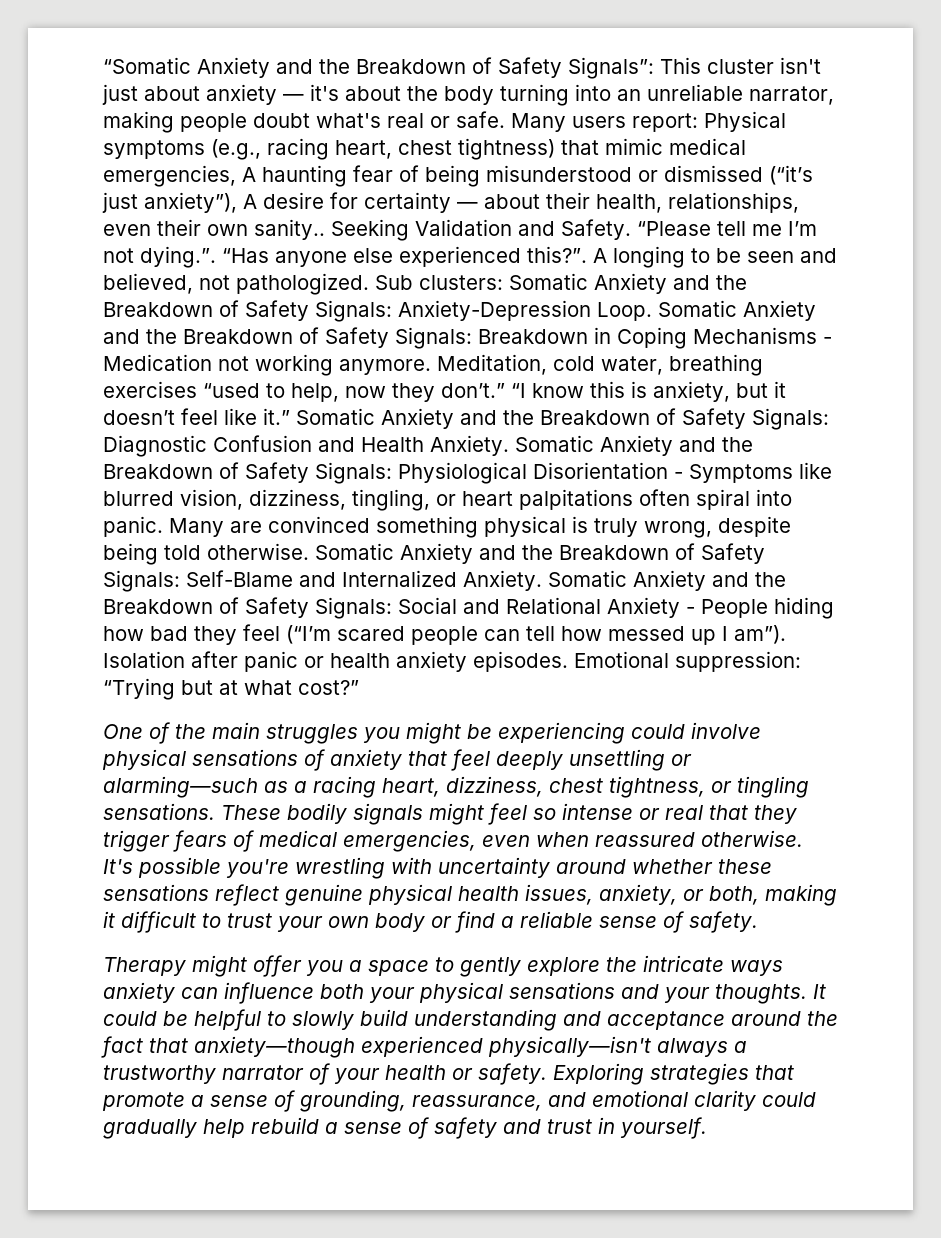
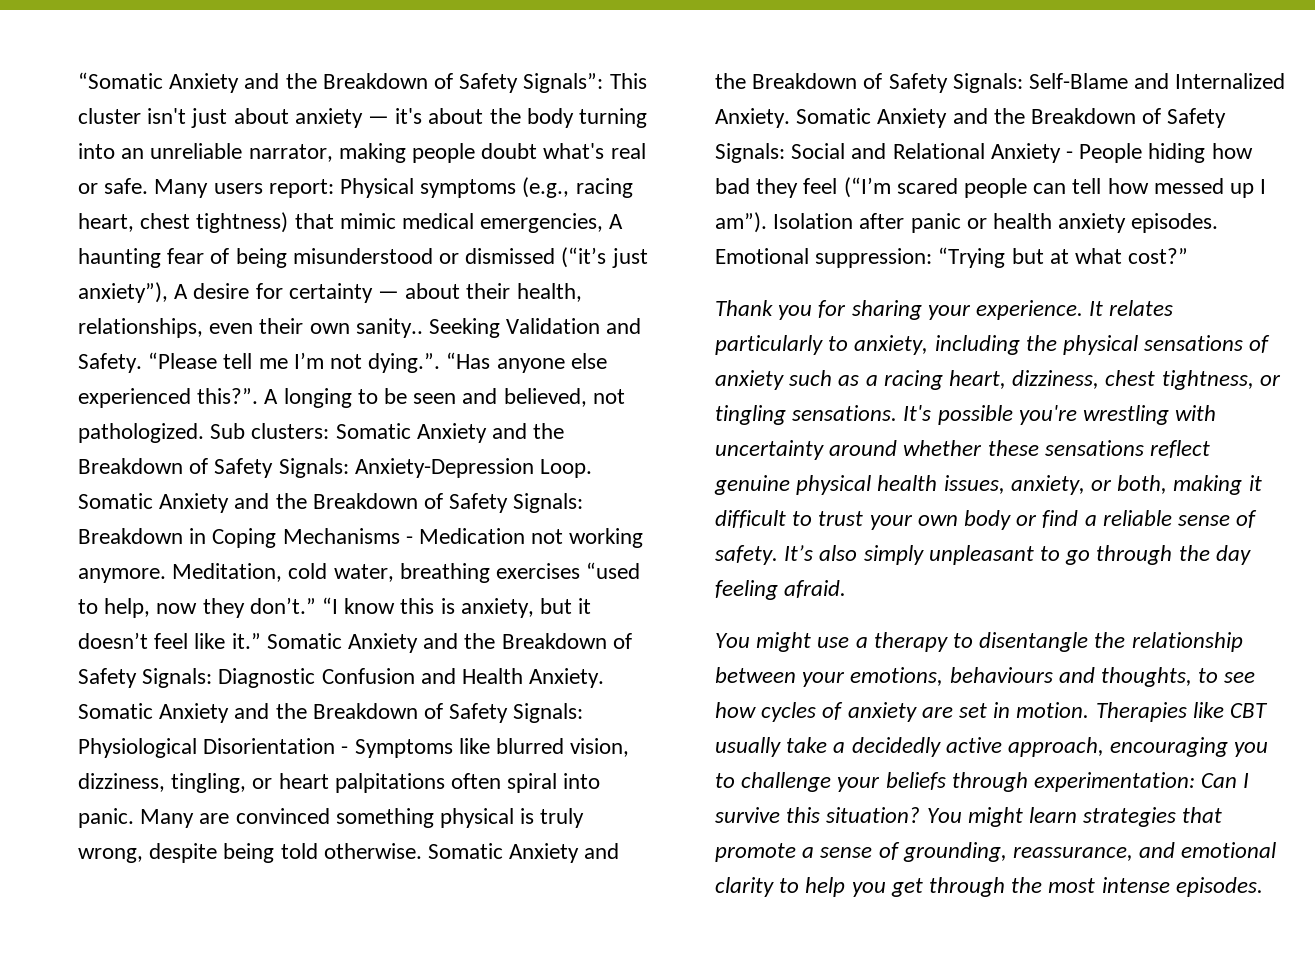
[103,722,761,744] [102,749,692,771] [103,776,258,798] One of the main struggles you might be experiencing could involve physical sensations of anxiety that feel deeply unsettling or alarming—such -> [715,300,1174,320] [715,335,1271,355] [715,370,833,390] Thank you for sharing your experience. It relates particularly to anxiety, including the physical sensations of anxiety such
[221,803,797,825] [103,830,803,852] These bodily signals might feel so intense or real that they trigger fears of medical emergencies, even when reassured otherwise. -> (898, 413) none
[103,955,783,977] [103,982,826,1004] [103,1009,838,1031] [101,1036,747,1058] [103,1063,644,1085] // Therapy might offer you a space to gently explore the intricate ways anxiety can influence both your physical sensations and your thoughts. It could be helpful to slowly build understanding and acceptance around the fact that anxiety—though experienced physically—isn't always a trustworthy narrator of your health or safety. Exploring -> [784,545,1251,565] [715,580,847,600] [715,632,1243,652] [715,667,1256,687] [715,702,1269,722] [715,737,1269,757] [715,772,1250,792] [715,807,1078,827] It’s also simply unpleasant to go through the day feeling afraid. // You might use a therapy to disentangle the relationship between your emotions, behaviours and thoughts, to see how cycles of anxiety are set in motion. Therapies like CBT usually take a decidedly active approach, encouraging you to challenge your beliefs through experimentation: Can I survive this situation? You might learn
[762,1092,816,1107] [103,1117,707,1139] could gradually help rebuild a sense of safety and trust in yourself. -> [779,877,1263,897] to help you get through the most intense episodes.

